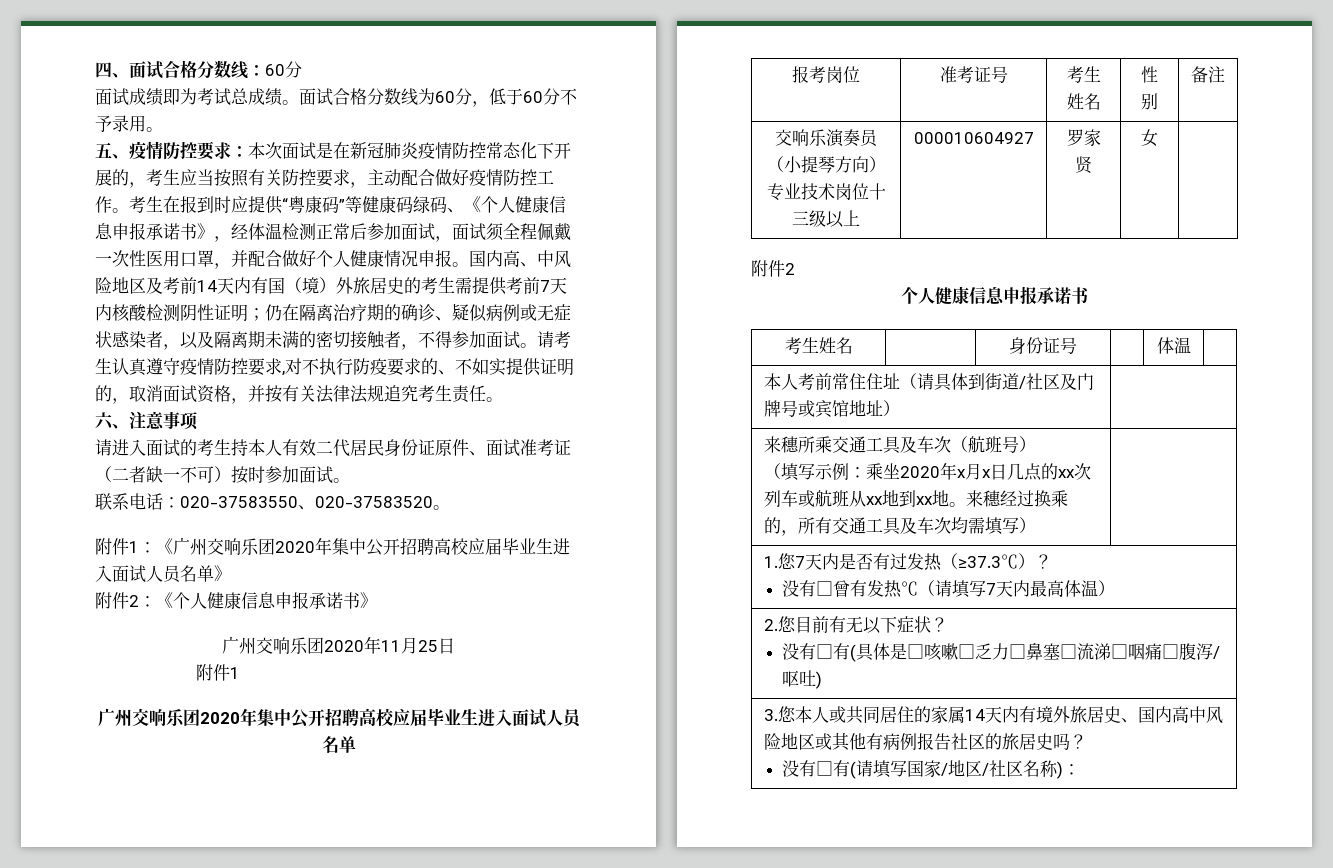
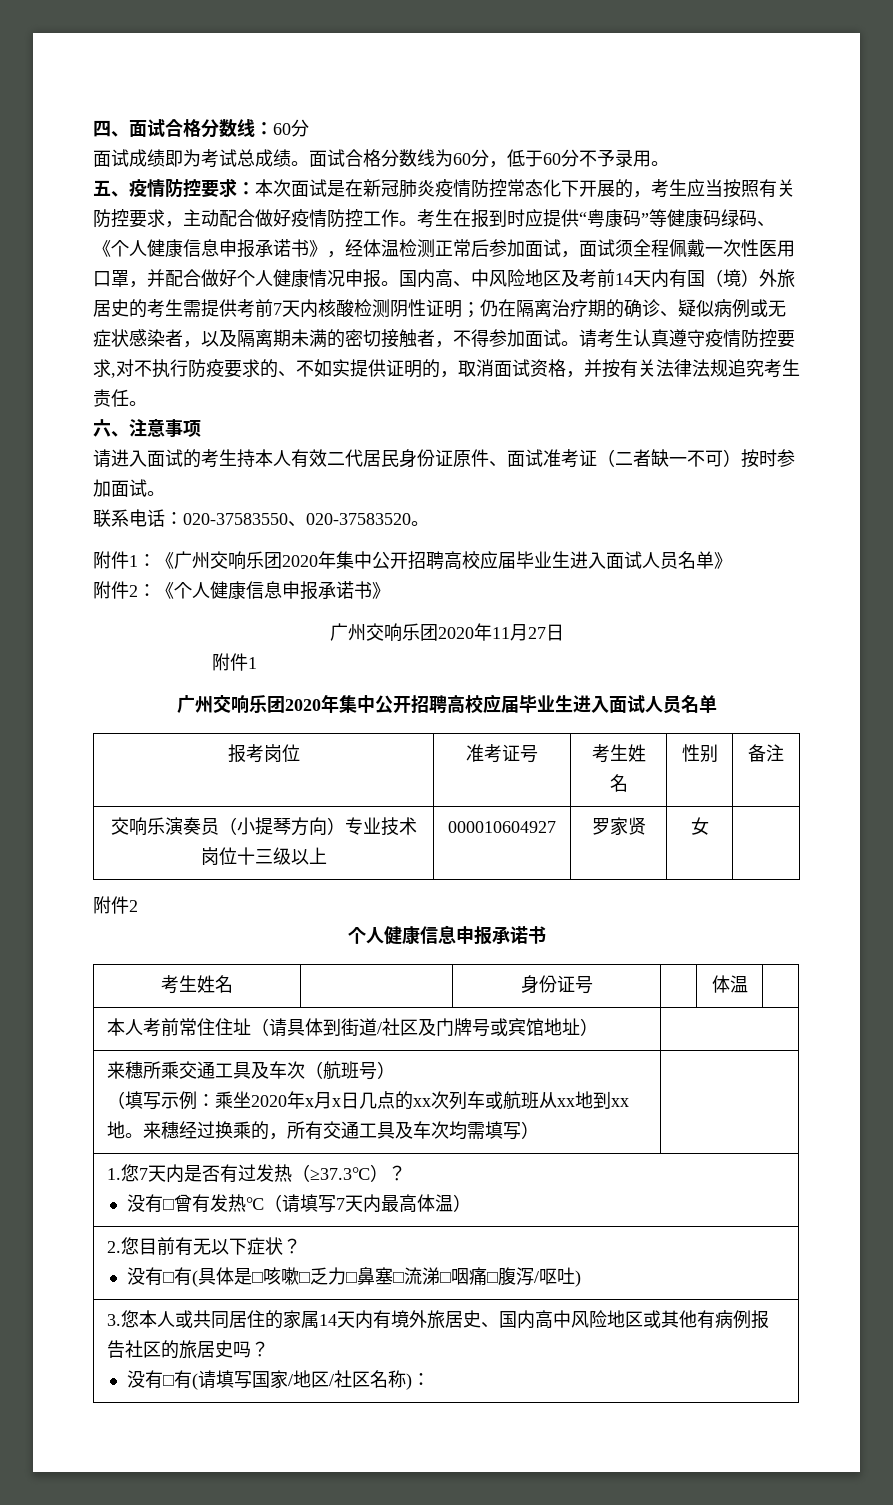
[418,640,438,652] 25 -> [527,627,546,639] 27

